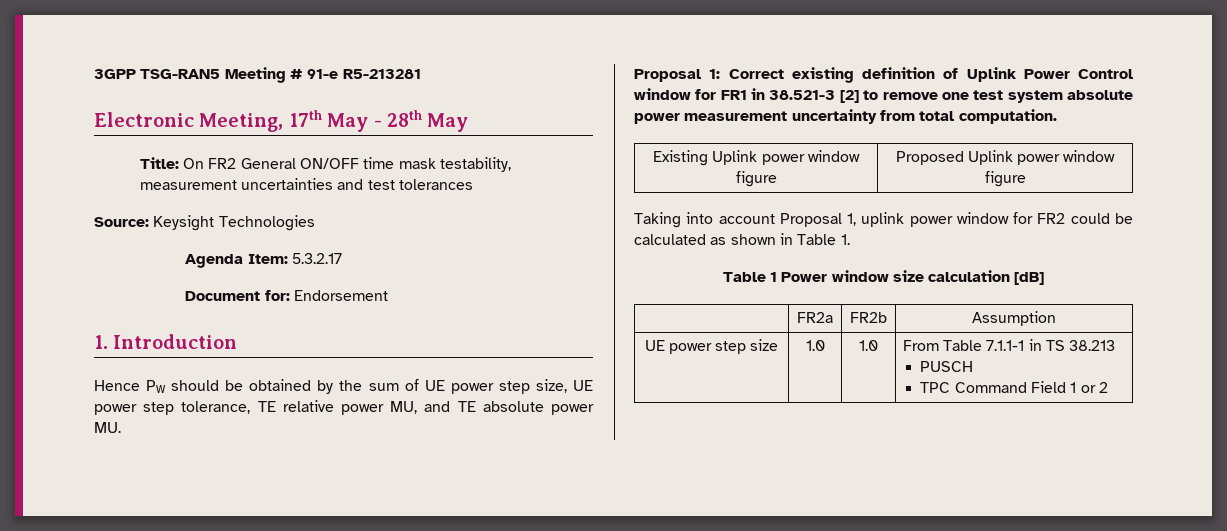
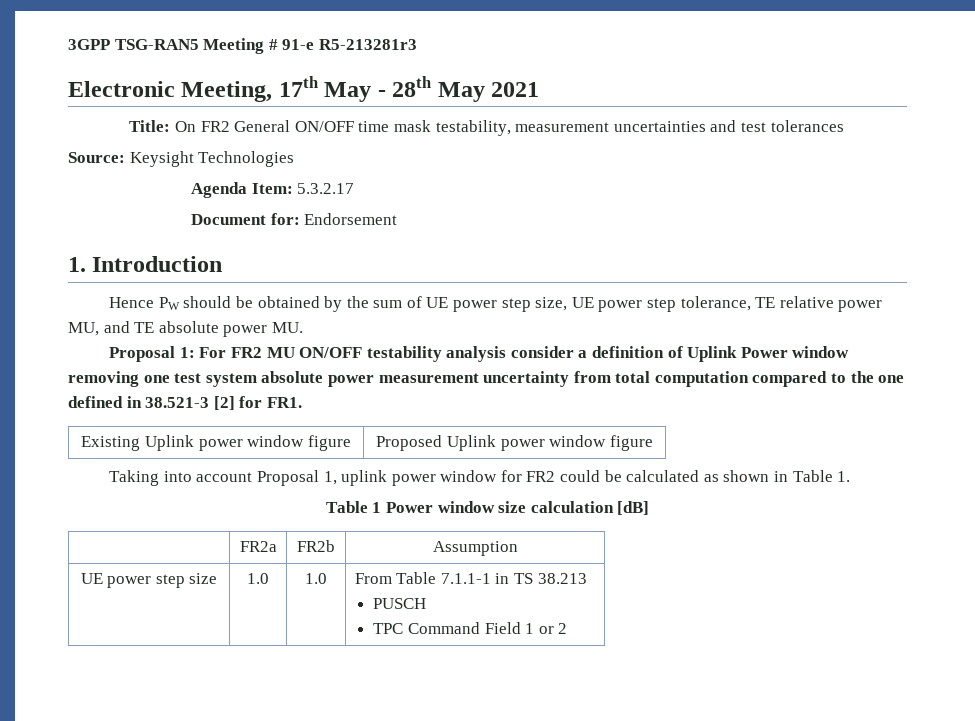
[342,69,421,79] R5-213281 -> [318,39,417,50] R5-213281r3
(469, 122) none -> [491,82,540,97] 2021
[728,67,1133,83] [634,88,938,103] Correct existing definition of Uplink Power Control window for FR1 in 38.521-3 [2] to remove -> [199,346,850,362] [68,371,139,387] For FR2 MU ON/OFF testability analysis consider a definition of Uplink Power window removing
[958,109,1057,124] computation. -> [654,371,905,387] [68,396,302,410] computation compared to the one defined in 38.521-3 [2] for FR1.

